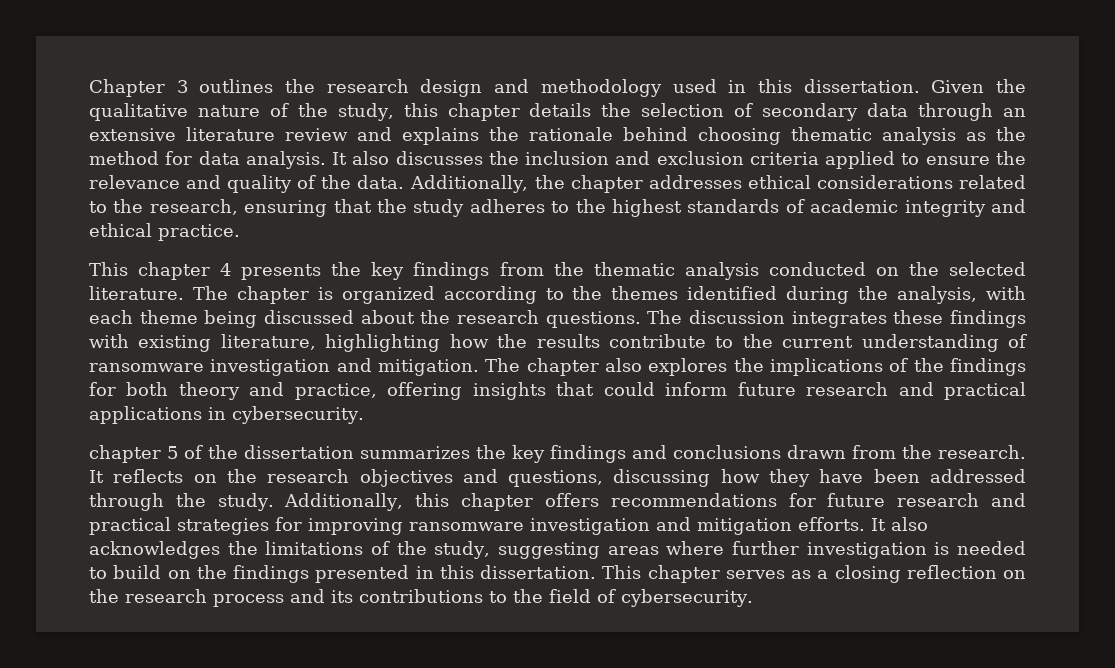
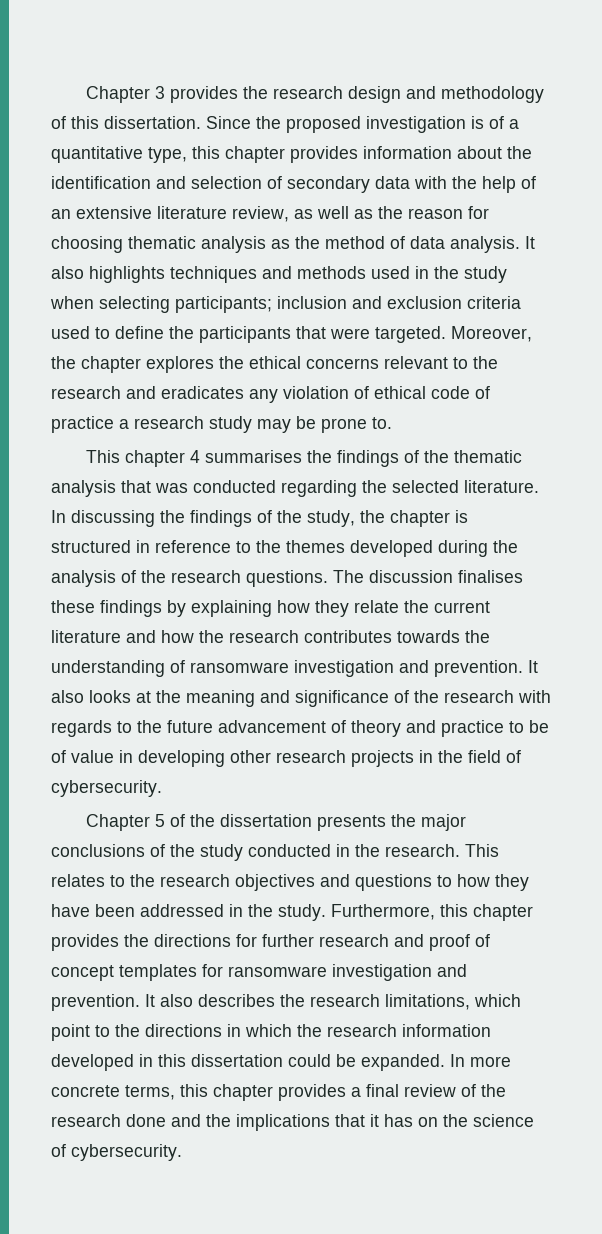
[199,79,274,93] outlines -> [169,86,238,103] provides
[672,79,1027,93] [89,103,1026,121] [89,127,688,145] used in this dissertation. Given the qualitative nature of the study, this chapter details the selection of secondary data through an extensive literature review and explains the rationale behind -> [51,116,519,133] [51,146,532,163] [51,176,536,193] [51,206,489,222] of this dissertation. Since the proposed investigation is of a quantitative type, this chapter provides information about the identification and selection of secondary data with the help of an extensive literature review, as well as the reason for
[165,151,193,165] for -> [390,236,405,249] of
[395,151,1026,169] [89,175,1026,193] [89,199,1026,217] [89,223,240,241] [89,262,1026,280] [89,286,537,304] discusses the inclusion and exclusion criteria applied to ensure the relevance and quality of the data. Additionally, the chapter addresses ethical considerations related to the research, ensuring that the study adheres to the highest standards of academic integrity and ethical practice. // This chapter 4 presents the key findings from the thematic analysis conducted on the selected literature. The chapter is organized according -> [89,266,507,283] [50,296,521,313] [51,326,532,343] [51,356,498,373] [51,386,490,403] [51,416,392,433] [85,450,522,467] [51,480,539,497] [51,510,468,527] [51,540,231,553] highlights techniques and methods used in the study when selecting participants; inclusion and exclusion criteria used to define the participants that were targeted. Moreover, the chapter explores the ethical concerns relevant to the research and eradicates any violation of ethical code of practice a research study may be prone to. // This chapter 4 summarises the findings of the thematic analysis that was conducted regarding the selected literature. In discussing the findings of the study, the chapter is structured in reference
[687,286,778,300] identified -> [350,540,433,557] developed
[897,286,1026,304] [89,310,415,328] analysis, with each theme being discussed about -> [51,570,136,587] analysis of
[791,311,887,328] integrates -> [458,570,523,583] finalises
[89,334,854,352] with existing literature, highlighting how the results contribute to the current -> [167,600,490,617] [51,630,490,643] by explaining how they relate the current literature and how the research contributes towards the
[377,358,1026,376] [89,382,1026,400] [89,406,226,424] mitigation. The chapter also explores the implications of the findings for both theory and practice, offering insights that could inform future research and practical applications in -> [434,660,538,677] [51,690,551,707] [51,720,549,737] [51,750,521,767] prevention. It also looks at the meaning and significance of the research with regards to the future advancement of theory and practice to be of value in developing other research projects in the field of
[89,445,161,463] chapter -> [85,814,150,831] Chapter
[360,445,1026,463] [89,469,217,483] summarizes the key findings and conclusions drawn from the research. It reflects on -> [316,814,466,831] [51,844,499,861] [51,874,125,887] presents the major conclusions of the study conducted in the research. This relates to
[508,469,711,487] questions, discussing -> [355,874,452,891] questions to
[89,493,164,511] through -> [229,904,243,917] in
[284,493,1026,511] [89,517,928,535] [89,541,1026,559] [89,565,1026,583] [89,589,591,607] Additionally, this chapter offers recommendations for future research and practical strategies for improving ransomware investigation and mitigation efforts. It also acknowledges the limitations of the study, suggesting areas where further investigation is needed to build on the findings presented in this dissertation. This chapter serves as a closing reflection on the research process and its contributions to the field -> [331,904,533,921] [51,934,490,951] [51,964,467,981] [51,994,521,1011] [51,1024,491,1041] [51,1054,511,1071] [51,1084,506,1101] [51,1114,534,1131] Furthermore, this chapter provides the directions for further research and proof of concept templates for ransomware investigation and prevention. It also describes the research limitations, which point to the directions in which the research information developed in this dissertation could be expanded. In more concrete terms, this chapter provides a final review of the research done and the implications that it has on the science

